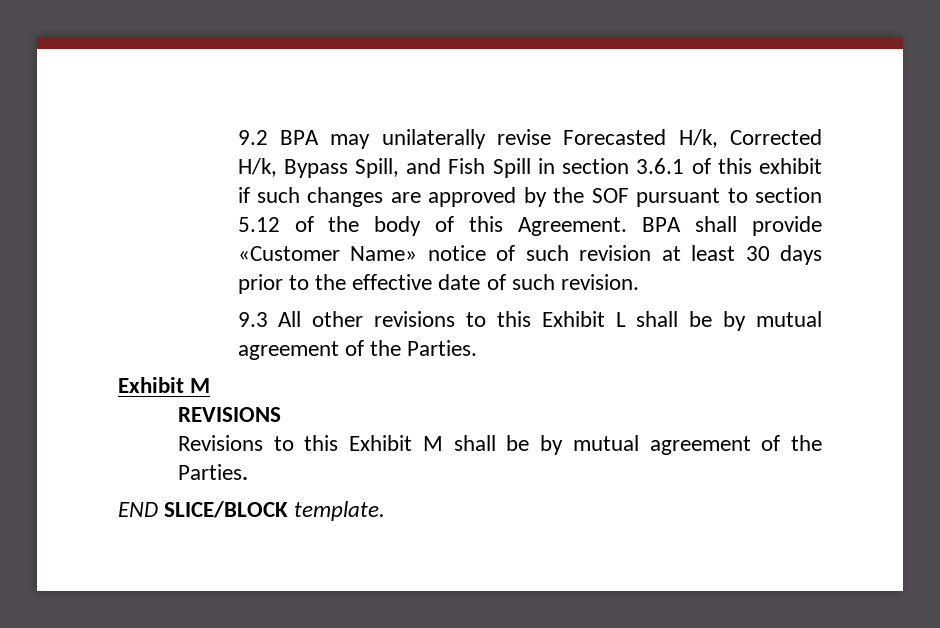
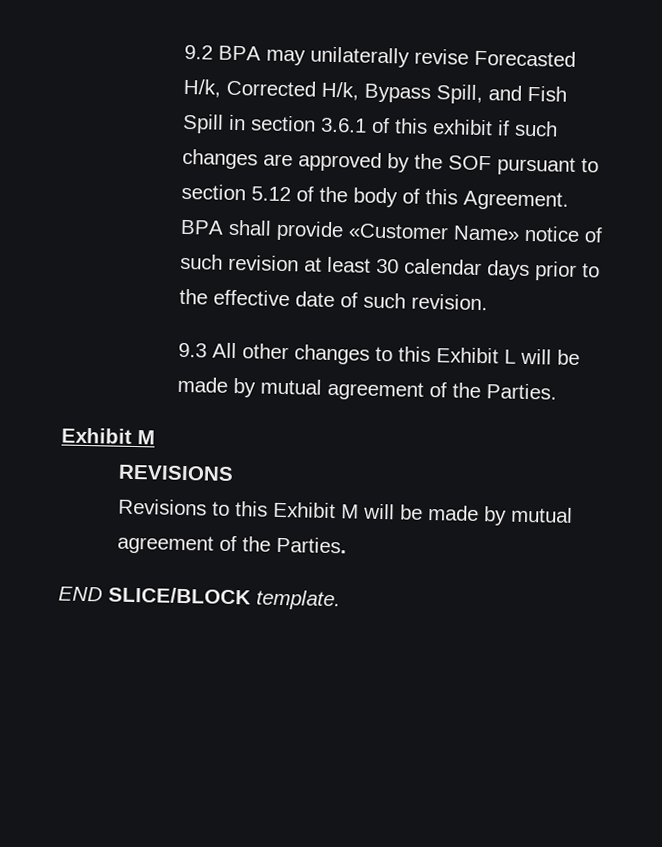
(770, 253) none -> [404,258,483,276] calendar
[374,311,456,327] revisions -> [294,344,371,365] changes
[636,311,713,327] shall be -> [520,348,581,366] [177,376,229,393] will be made
[453,435,530,451] shall be -> [362,503,479,522] will be made

